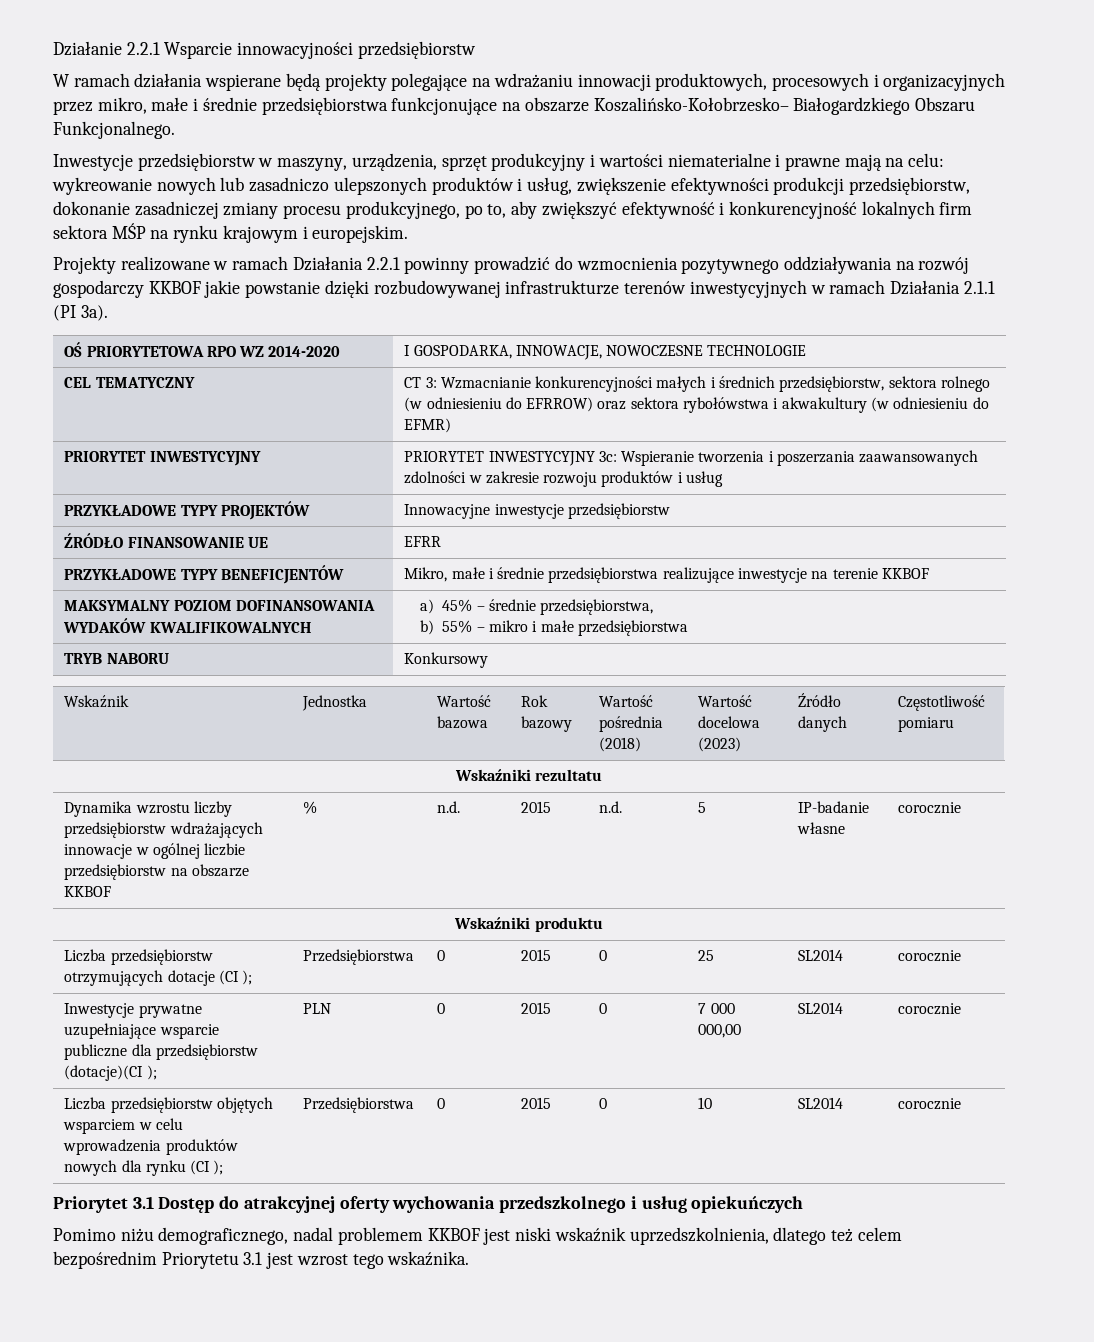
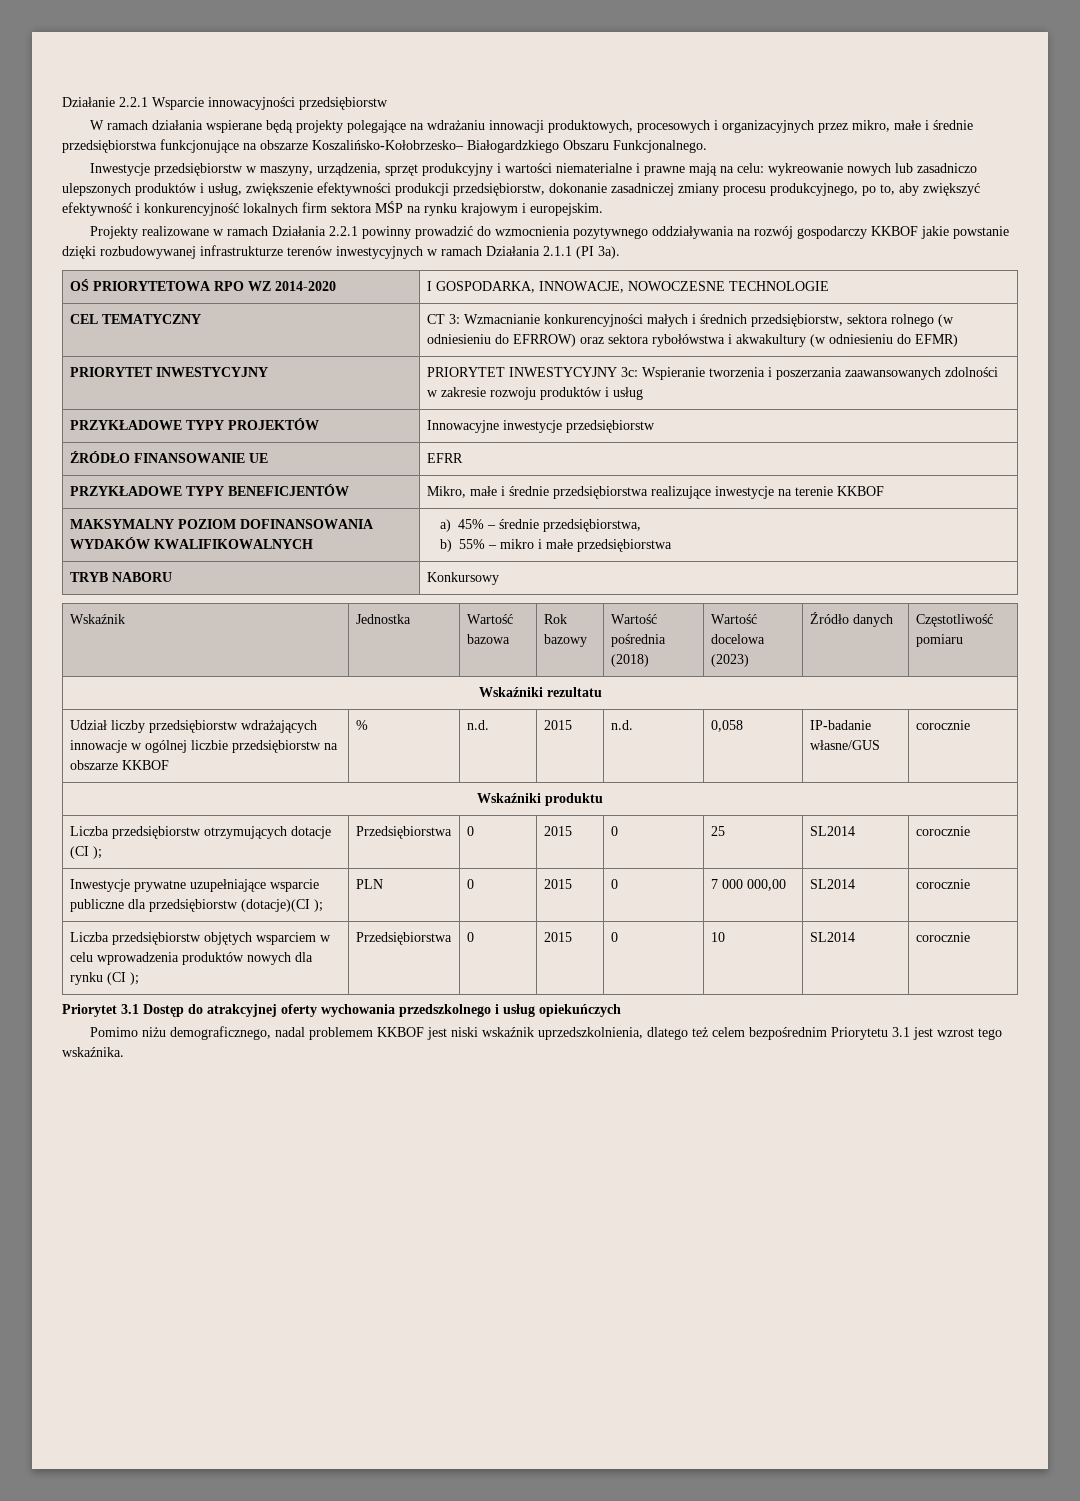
[64,801,190,817] Dynamika wzrostu -> [69,720,107,730] Udział
[698,802,707,813] 5 -> [710,720,743,732] 0,058
[797,822,846,834] własne -> [809,740,880,750] własne/GUS

